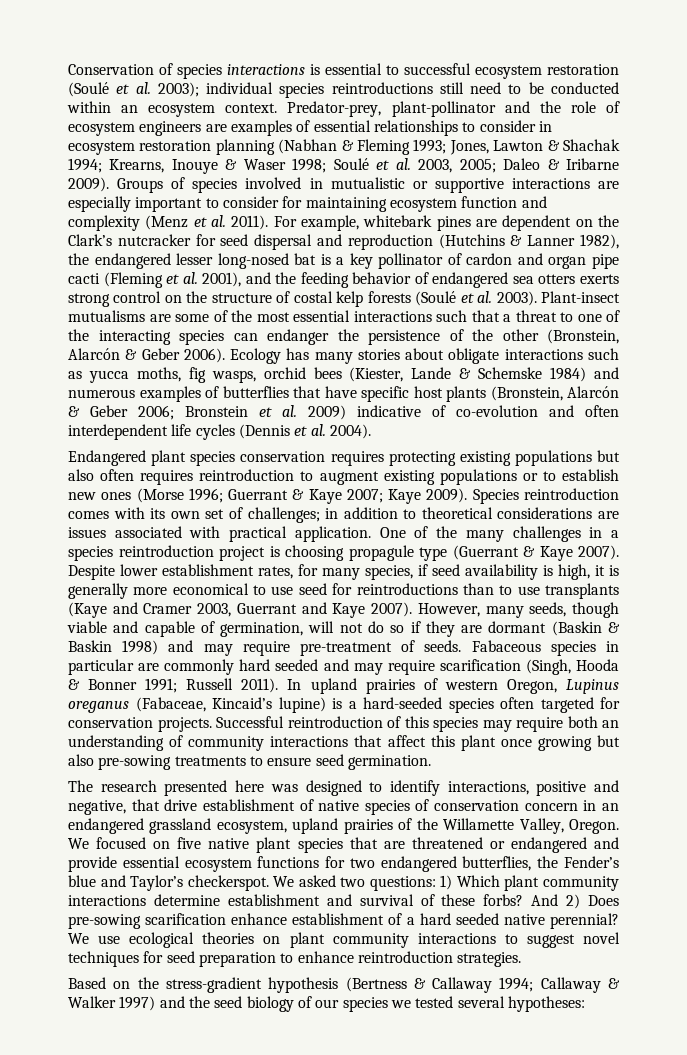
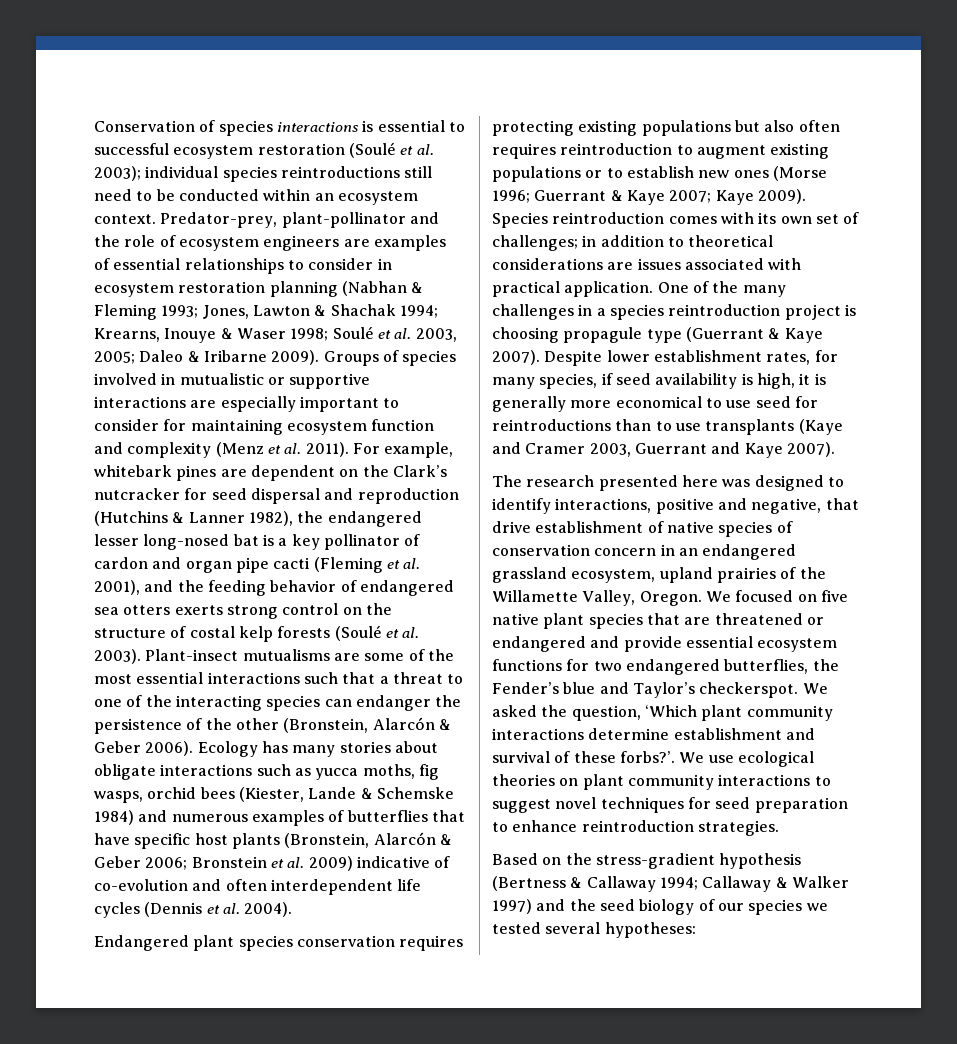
[417,602,620,618] [67,621,620,637] [68,640,619,656] [68,659,620,675] [68,678,620,694] [68,697,620,713] [68,716,619,732] [68,735,621,751] [68,754,431,770] However, many seeds, though viable and capable of germination, will not do so if they are dormant (Baskin & Baskin 1998) and may require pre-treatment of seeds. Fabaceous species in particular are commonly hard seeded and may require scarification (Singh, Hooda & Bonner 1991; Russell 2011). In upland prairies of western Oregon, Lupinus oreganus (Fabaceae, Kincaid’s lupine) is a hard-seeded species often targeted for conservation projects. Successful reintroduction of this species may require both an understanding of community interactions that affect this plant once growing but also pre-sowing treatments to ensure seed germination. -> (835, 449) none
[340,875,500,891] two questions: 1) Which -> [541,705,697,721] the question, ‘Which
[483,894,619,909] [68,913,619,929] forbs? And 2) Does pre-sowing scarification enhance establishment of a hard seeded native perennial? -> [619,751,675,763] forbs?’.

